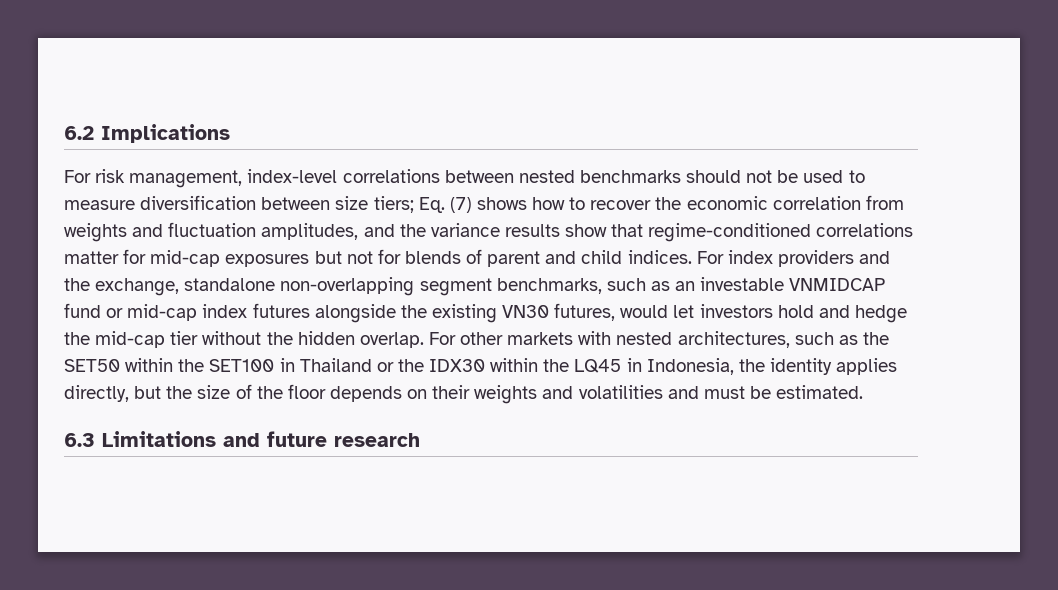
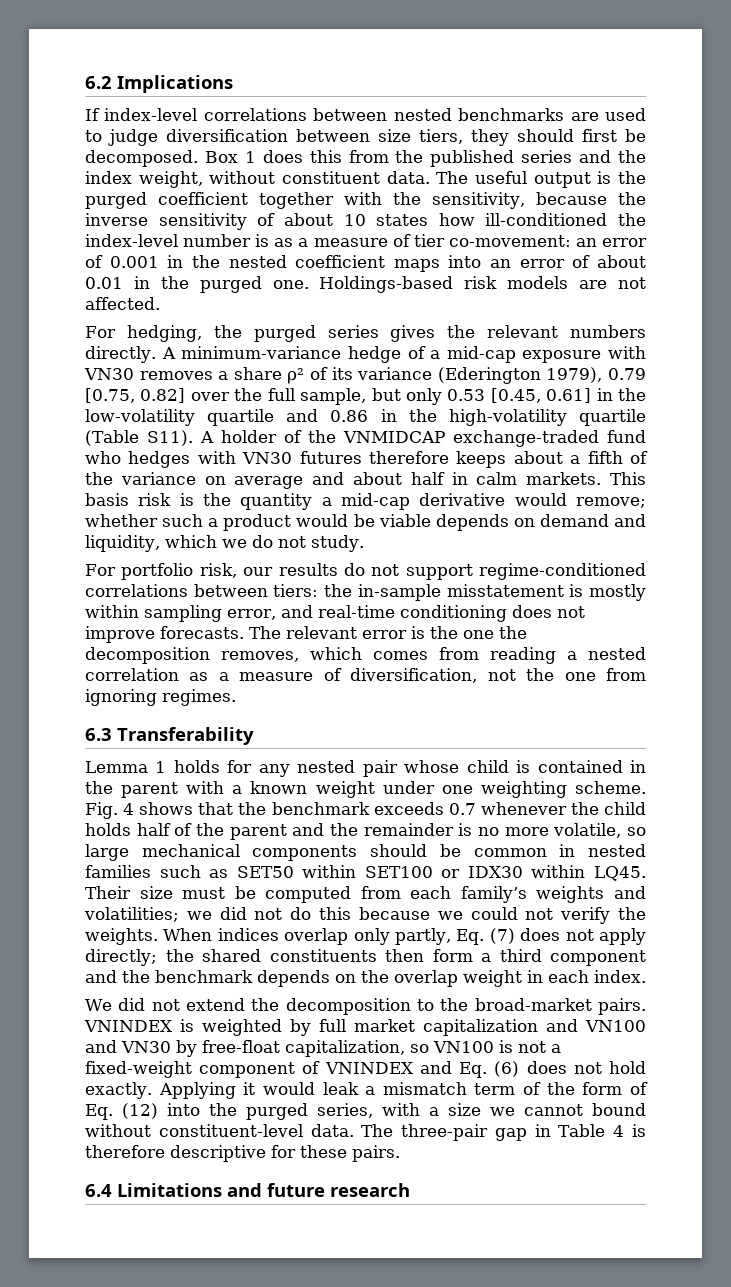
[64,169,243,188] For risk management, -> [85,108,100,121] If
[686,170,799,183] should not be -> [570,112,599,121] are
[64,200,135,210] measure -> [108,129,158,146] judge
[373,195,904,213] [64,222,914,242] [64,249,891,267] [64,277,886,296] [64,303,907,323] [64,331,889,348] [64,358,898,375] [64,384,864,404] [64,433,95,447] tiers; Eq. (7) shows how to recover the economic correlation from weights and fluctuation amplitudes, and the variance results show that regime-conditioned correlations matter for mid-cap exposures but not for blends of parent and child indices. For index providers and the exchange, standalone non-overlapping segment benchmarks, such as an investable VNMIDCAP fund or mid-cap index futures alongside the existing VN30 futures, would let investors hold and hedge the mid-cap tier without the hidden overlap. For other markets with nested architectures, such as the SET50 within the SET100 in Thailand or the IDX30 within the LQ45 in Indonesia, the identity applies directly, but the size of the floor depends on their weights and volatilities and must be estimated. // 6.3 -> [419,129,646,146] [85,150,646,167] [85,171,646,188] [85,192,646,209] [85,213,646,230] [85,234,648,247] [85,255,646,272] [85,276,647,293] [85,297,160,310] [85,325,646,342] [85,346,646,363] [84,367,647,384] [85,388,646,405] [85,409,647,426] [85,430,646,447] [85,451,648,468] [85,472,646,489] [85,493,646,510] [85,514,647,531] [85,535,364,552] [85,563,646,580] [85,584,646,601] [85,605,585,622] [85,626,527,643] [85,647,646,664] [85,668,646,683] [85,689,236,706] [85,727,254,745] [85,760,646,777] [85,781,646,798] [85,802,647,819] [85,823,647,840] [85,844,646,861] [85,865,646,881] [85,886,646,903] [84,907,646,924] [85,928,646,945] [85,949,646,966] [85,970,646,987] [85,998,646,1015] [84,1019,646,1036] [85,1040,561,1057] [85,1061,646,1078] [85,1082,648,1099] [85,1103,646,1120] [85,1124,647,1141] [85,1145,400,1162] [85,1184,112,1197] tiers, they should first be decomposed. Box 1 does this from the published series and the index weight, without constituent data. The useful output is the purged coefficient together with the sensitivity, because the inverse sensitivity of about 10 states how ill-conditioned the index-level number is as a measure of tier co-movement: an error of 0.001 in the nested coefficient maps into an error of about 0.01 in the purged one. Holdings-based risk models are not affected. // For hedging, the purged series gives the relevant numbers directly. A minimum-variance hedge of a mid-cap exposure with VN30 removes a share ρ² of its variance (Ederington 1979), 0.79 [0.75, 0.82] over the full sample, but only 0.53 [0.45, 0.61] in the low-volatility quartile and 0.86 in the high-volatility quartile (Table S11). A holder of the VNMIDCAP exchange-traded fund who hedges with VN30 futures therefore keeps about a fifth of the variance on average and about half in calm markets. This basis risk is the quantity a mid-cap derivative would remove; whether such a product would be viable depends on demand and liquidity, which we do not study. // For portfolio risk, our results do not support regime-conditioned correlations between tiers: the in-sample misstatement is mostly within sampling error, and real-time conditioning does not improve forecasts. The relevant error is the one the decomposition removes, which comes from reading a nested correlation as a measure of diversification, not the one from ignoring regimes. // 6.3 Transferability // Lemma 1 holds for any nested pair whose child is contained in the parent with a known weight under one weighting scheme. Fig. 4 shows that the benchmark exceeds 0.7 whenever the child holds half of the parent and the remainder is no more volatile, so large mechanical components should be common in nested families such as SET50 within SET100 or IDX30 within LQ45. Their size must be computed from each family’s weights and volatilities; we did not do this because we could not verify the weights. When indices overlap only partly, Eq. (7) does not apply directly; the shared constituents then form a third component and the benchmark depends on the overlap weight in each index. // We did not extend the decomposition to the broad-market pairs. VNINDEX is weighted by full market capitalization and VN100 and VN30 by free-float capitalization, so VN100 is not a fixed-weight component of VNINDEX and Eq. (6) does not hold exactly. Applying it would leak a mismatch term of the form of Eq. (12) into the purged series, with a size we cannot bound without constituent-level data. The three-pair gap in Table 4 is therefore descriptive for these pairs. // 6.4

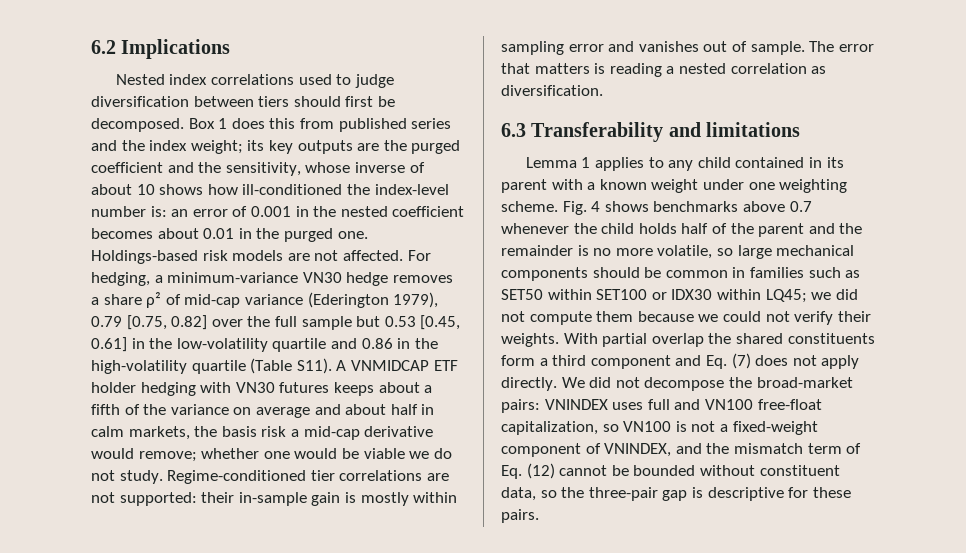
[85,108,599,121] If index-level correlations between nested benchmarks are -> [115,74,295,85] Nested index correlations
[378,129,509,146] size tiers, they -> [258,96,290,107] tiers
[395,150,424,163] the -> (334, 123) none
[138,171,646,188] [85,192,646,209] [85,213,247,230] weight, without constituent data. The useful output is the purged coefficient together with the sensitivity, because the inverse sensitivity -> [190,140,461,154] [91,162,405,176] weight; its key outputs are the purged coefficient and the sensitivity, whose inverse
[376,214,429,226] states -> [159,184,204,195] shows
[255,234,571,247] is as a measure of tier co-movement: -> [150,206,167,217] is:
[393,255,591,272] maps into an error of -> [91,228,153,239] becomes
(160, 303) // -> (403, 255) none
[213,325,646,342] [85,346,646,363] [84,368,134,380] the purged series gives the relevant numbers directly. A minimum-variance hedge of a mid-cap exposure with VN30 -> [154,272,389,286] a minimum-variance VN30 hedge
[331,367,353,380] its -> [184,294,241,308] mid-cap
[300,388,442,405] sample, but only -> [301,316,381,330] sample but
[220,430,646,447] [85,451,191,468] holder of the VNMIDCAP exchange-traded fund who hedges -> [350,360,458,371] [91,382,196,396] VNMIDCAP ETF holder hedging
[369,451,449,464] therefore -> (330, 387) none
[526,472,646,485] [85,493,313,510] markets. This basis risk is the quantity -> [128,426,287,440] markets, the basis risk
[162,514,647,531] [85,535,364,552] [85,563,646,580] [85,584,646,601] [85,605,585,622] [85,626,527,643] [85,647,479,664] such a product would be viable depends on demand and liquidity, which we do not study. // For portfolio risk, our results do not support regime-conditioned correlations between tiers: the in-sample misstatement is mostly within sampling error, and real-time conditioning does not improve forecasts. The relevant error is the one the decomposition removes, which comes from -> [263,448,452,459] [91,470,449,484] [91,492,458,506] [501,41,874,55] [501,63,606,74] one would be viable we do not study. Regime-conditioned tier correlations are not supported: their in-sample gain is mostly within sampling error and vanishes out of sample. The error that matters is
[218,668,646,683] [85,689,236,706] a measure of diversification, not the one from ignoring regimes. -> [501,85,603,96] diversification.
(254, 736) none -> [668,122,801,137] and limitations
[173,760,531,777] holds for any nested pair whose child is -> [595,157,731,171] applies to any child
[85,781,113,794] the -> [826,157,844,168] its
[198,802,444,815] that the benchmark exceeds -> [653,201,785,212] benchmarks above
[588,844,646,857] nested -> (746, 272) none
[593,866,646,881] [85,886,646,903] [84,907,179,922] LQ45. Their size must be computed from each family’s weights and volatilities; -> [765,289,807,303] LQ45;
[290,907,352,920] do this -> [529,311,634,325] compute them
[618,907,646,920] [85,928,452,945] the weights. When indices overlap only partly, -> [837,311,871,322] [501,333,875,347] [501,355,702,369] their weights. With partial overlap the shared constituents form a third component and
[85,949,646,966] [85,970,646,987] [85,998,646,1015] [84,1019,646,1036] [85,1040,197,1057] directly; the shared constituents then form a third component and the benchmark depends on the overlap weight in each index. // We did not extend the decomposition to the broad-market pairs. VNINDEX is weighted by full market capitalization and VN100 and VN30 by -> [501,377,853,391] [501,399,753,413] directly. We did not decompose the broad-market pairs: VNINDEX uses full and VN100
[324,1061,646,1078] [85,1082,648,1099] [85,1103,646,1120] [85,1124,647,1141] [85,1145,165,1158] VNINDEX and Eq. (6) does not hold exactly. Applying it would leak a mismatch term of the form of Eq. (12) into the purged series, with a size we cannot bound without constituent-level data. The three-pair gap in Table 4 is therefore -> [604,443,862,457] [501,463,840,479] [501,487,703,501] VNINDEX, and the mismatch term of Eq. (12) cannot be bounded without constituent data, so the three-pair gap is
[85,1183,410,1197] // 6.4 Limitations and future research -> (539, 516) none

